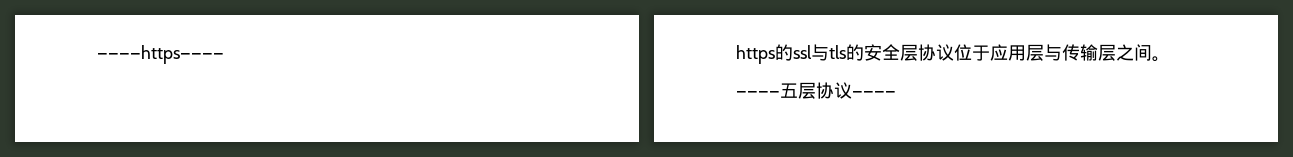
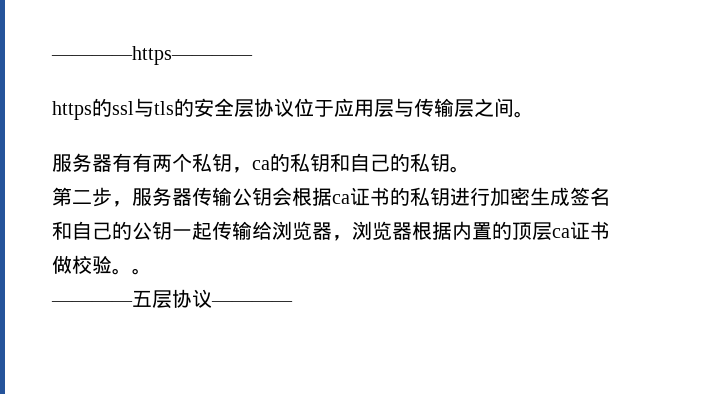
(1170, 59) none -> [52,153,470,173] [52,187,610,207] [52,221,610,241] [52,255,152,275] // 服务器有有两个私钥，ca的私钥和自己的私钥。 // 第二步，服务器传输公钥会根据ca证书的私钥进行加密生成签名和自己的公钥一起传输给浏览器，浏览器根据内置的顶层ca证书做校验。。

